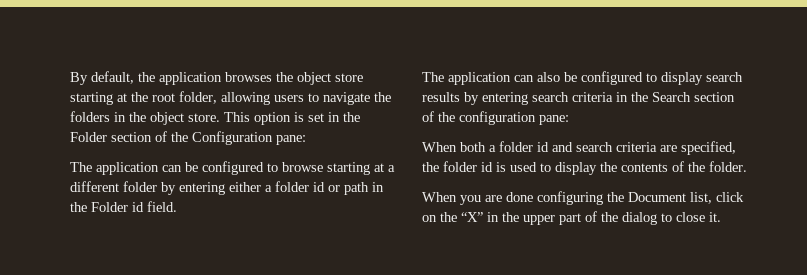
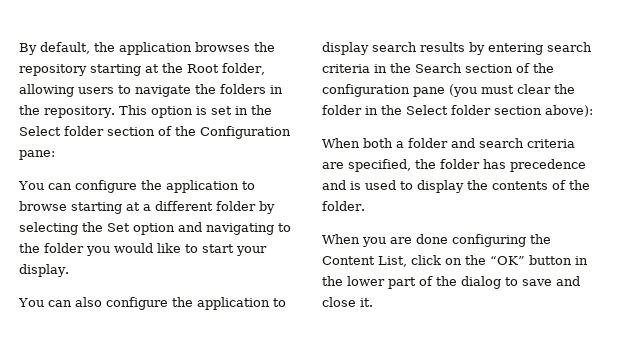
[297,72,363,85] object store -> [19,64,87,76] repository
[152,93,175,102] root -> [187,64,219,73] Root
[150,112,220,125] object store. -> [44,106,115,118] repository.
[70,132,107,142] Folder -> [19,126,104,136] Select folder
[70,161,264,175] The application can be configured -> [18,180,239,193] You can configure the application
[179,181,384,195] [70,201,177,212] [422,71,643,85] entering either a folder id or path in the Folder id field. // The application can also be configured -> [19,222,291,235] [19,243,267,256] [19,264,69,277] [18,297,270,310] selecting the Set option and navigating to the folder you would like to start your display. // You can also configure the application
[539,115,569,125] pane: -> [413,84,575,97] [322,105,593,117] pane (you must clear the folder in the Select folder section above):
[537,142,549,152] id -> (448, 143) none
[481,162,493,172] id -> [483,159,586,172] [322,180,346,190] has precedence and
[628,192,712,204] Document list, -> [322,256,407,267] Content List,
[461,212,555,225] “X” in the upper -> [490,255,588,265] [322,276,385,286] “OK” button in the lower
(672, 217) none -> [522,276,580,286] save and

